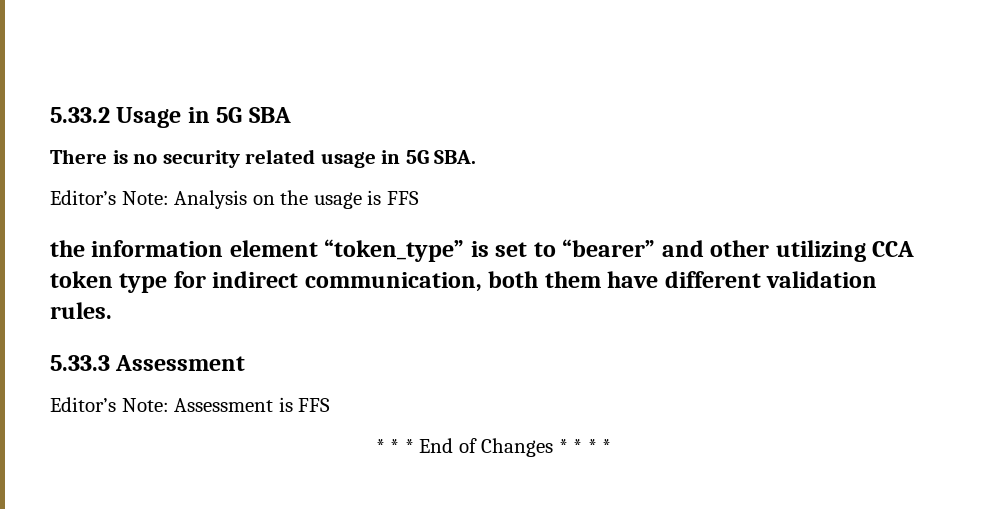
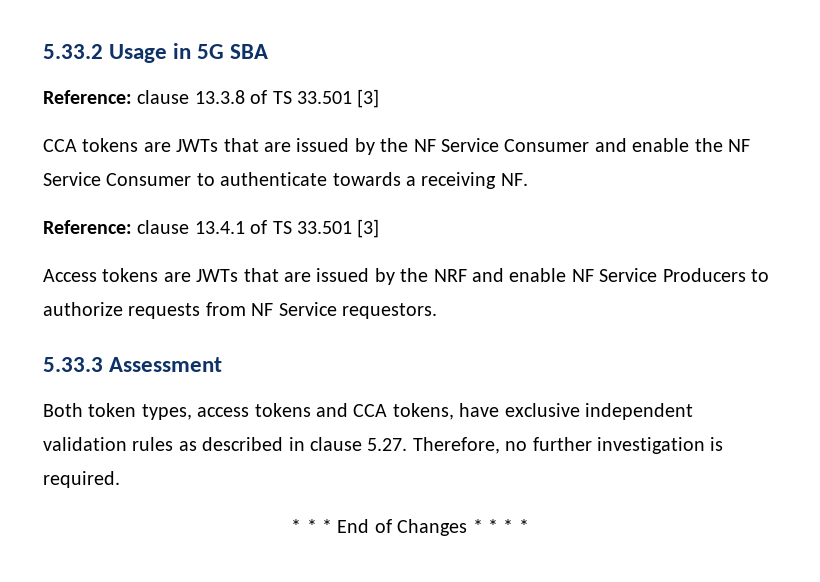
[50,149,477,168] [50,190,419,209] [50,239,915,262] [50,271,878,293] [50,302,112,319] [50,355,246,371] [50,397,331,412] There is no security related usage in 5G SBA. // Editor’s Note: Analysis on the usage is FFS // the information element “token_type” is set to “bearer” and other utilizing CCA token type for indirect communication, both them have different validation rules. // 5.33.3 Assessment // Editor’s Note: Assessment is FFS -> [43,89,380,108] [43,138,750,155] [43,172,528,189] [43,219,380,238] [43,268,769,285] [43,302,437,319] [43,357,223,372] [43,403,693,420] [43,437,724,454] [43,471,120,488] Reference: clause 13.3.8 of TS 33.501 [3] // CCA tokens are JWTs that are issued by the NF Service Consumer and enable the NF Service Consumer to authenticate towards a receiving NF. // Reference: clause 13.4.1 of TS 33.501 [3] // Access tokens are JWTs that are issued by the NRF and enable NF Service Producers to authorize requests from NF Service requestors. // 5.33.3 Assessment // Both token types, access tokens and CCA tokens, have exclusive independent validation rules as described in clause 5.27. Therefore, no further investigation is required.

